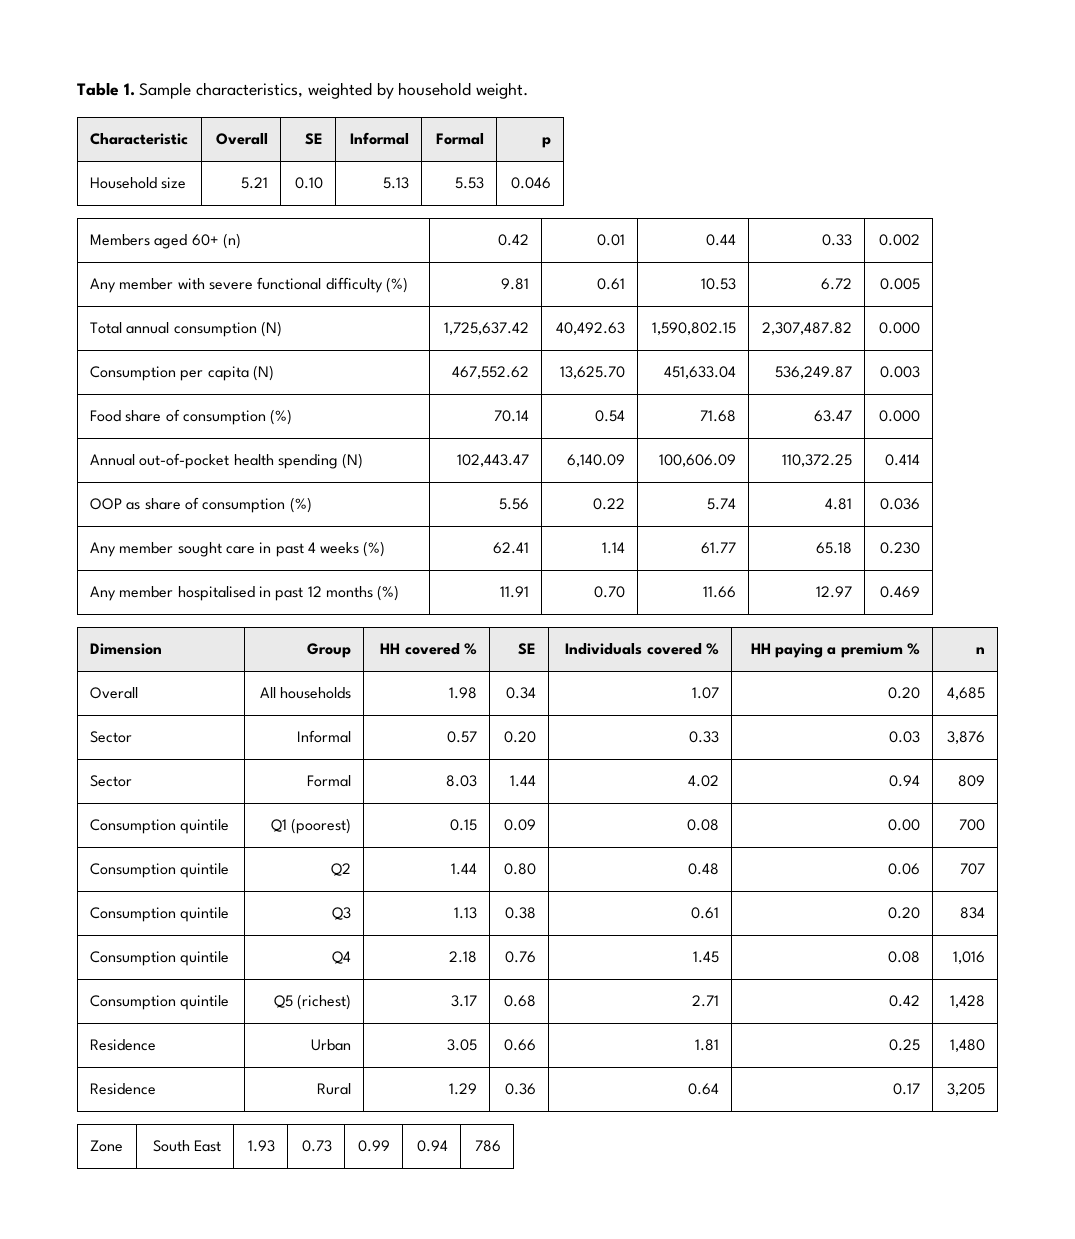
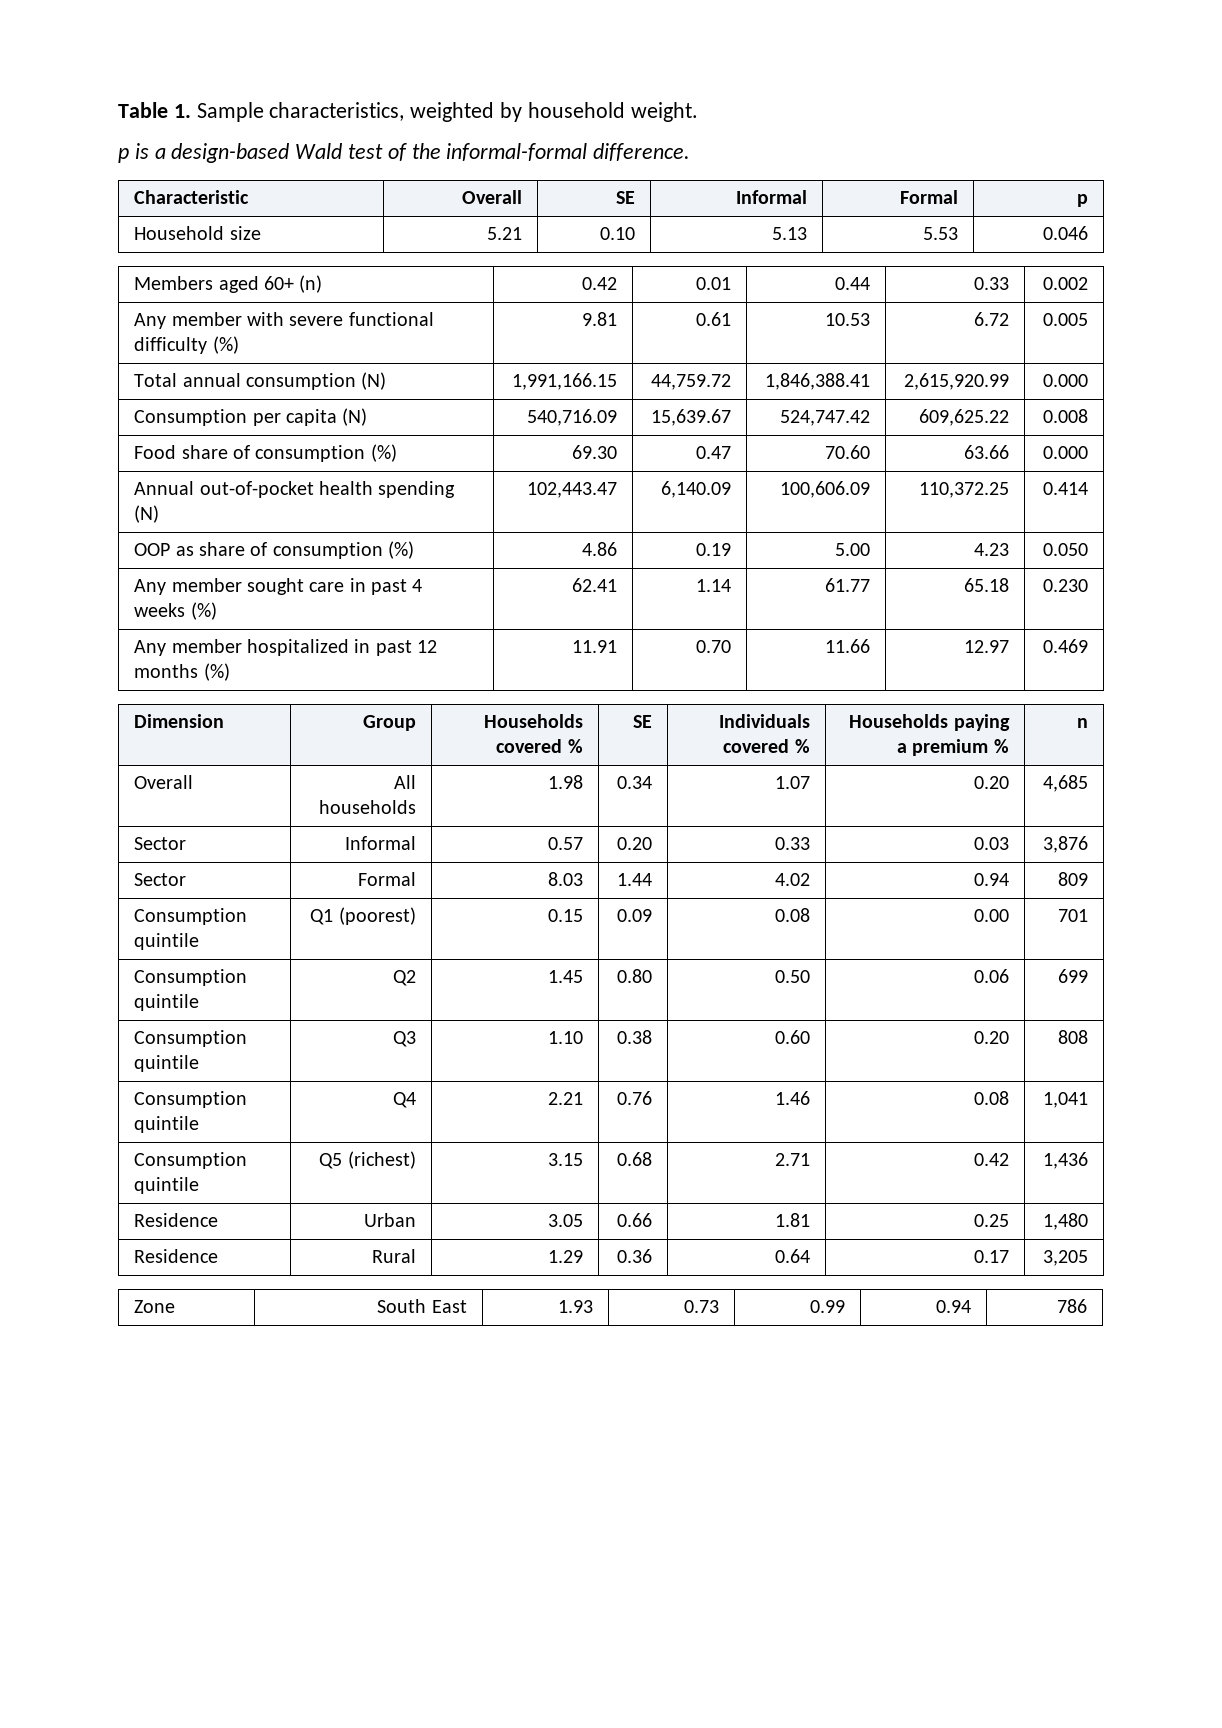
(529, 90) none -> [118,143,691,163] // p is a design-based Wald test of the informal-formal difference.
[444,322,530,335] [556,322,626,335] [652,322,737,335] [762,322,853,335] 1,725,637.42 | 40,492.63 | 1,590,802.15 | 2,307,487.82 -> [511,373,617,390] [650,374,731,390] [764,373,870,390] [903,373,1009,390] 1,991,166.15 | 44,759.72 | 1,846,388.41 | 2,615,920.99
[452,366,530,379] [560,366,626,379] [664,366,737,379] [775,366,853,379] [880,366,921,378] 467,552.62 | 13,625.70 | 451,633.04 | 536,249.87 | 0.003 -> [526,409,617,426] [650,409,731,426] [779,410,870,426] [918,409,1009,426] [1042,409,1088,423] 540,716.09 | 15,639.67 | 524,747.42 | 609,625.22 | 0.008
[494,410,530,422] [595,410,626,422] [700,410,737,422] [814,410,853,422] 70.14 | 0.54 | 71.68 | 63.47 -> [571,445,617,459] [695,446,731,459] [824,445,870,459] [963,445,1009,459] 69.30 | 0.47 | 70.60 | 63.66
[499,498,530,510] [593,498,626,510] [707,498,737,510] [825,498,853,510] [880,498,921,510] 5.56 | 0.22 | 5.74 | 4.81 | 0.036 -> [581,542,617,556] [695,543,731,556] [834,543,870,556] [973,543,1009,556] [1042,543,1088,556] 4.86 | 0.19 | 5.00 | 4.23 | 0.050
[177,586,255,601] hospitalised -> [246,639,349,656] hospitalized
[380,643,401,654] HH -> [483,714,583,728] Households
[750,643,771,654] HH -> [849,714,949,728] Households
[959,819,986,831] 700 -> [1057,909,1088,922] 701
[451,863,478,875] 1.44 -> [547,970,583,983] 1.45
[688,863,720,875] 0.48 -> [774,970,810,983] 0.50
[960,863,986,875] 707 -> [1057,969,1088,983] 699
[454,907,478,919] 1.13 -> [547,1031,583,1044] 1.10
[691,907,720,919] [888,907,921,919] [960,907,986,919] 0.61 | 0.20 | 834 -> [774,1030,810,1044] [973,1031,1009,1044] [1057,1030,1088,1044] 0.60 | 0.20 | 808
[449,951,478,963] 2.18 -> [547,1092,583,1105] 2.21
[693,951,720,963] [888,951,921,963] [953,951,986,964] 1.45 | 0.08 | 1,016 -> [774,1091,810,1105] [973,1091,1009,1105] [1042,1092,1088,1108] 1.46 | 0.08 | 1,041
[451,995,478,1007] 3.17 -> [547,1153,583,1166] 3.15
[950,995,986,1008] 1,428 -> [1042,1152,1088,1169] 1,436

